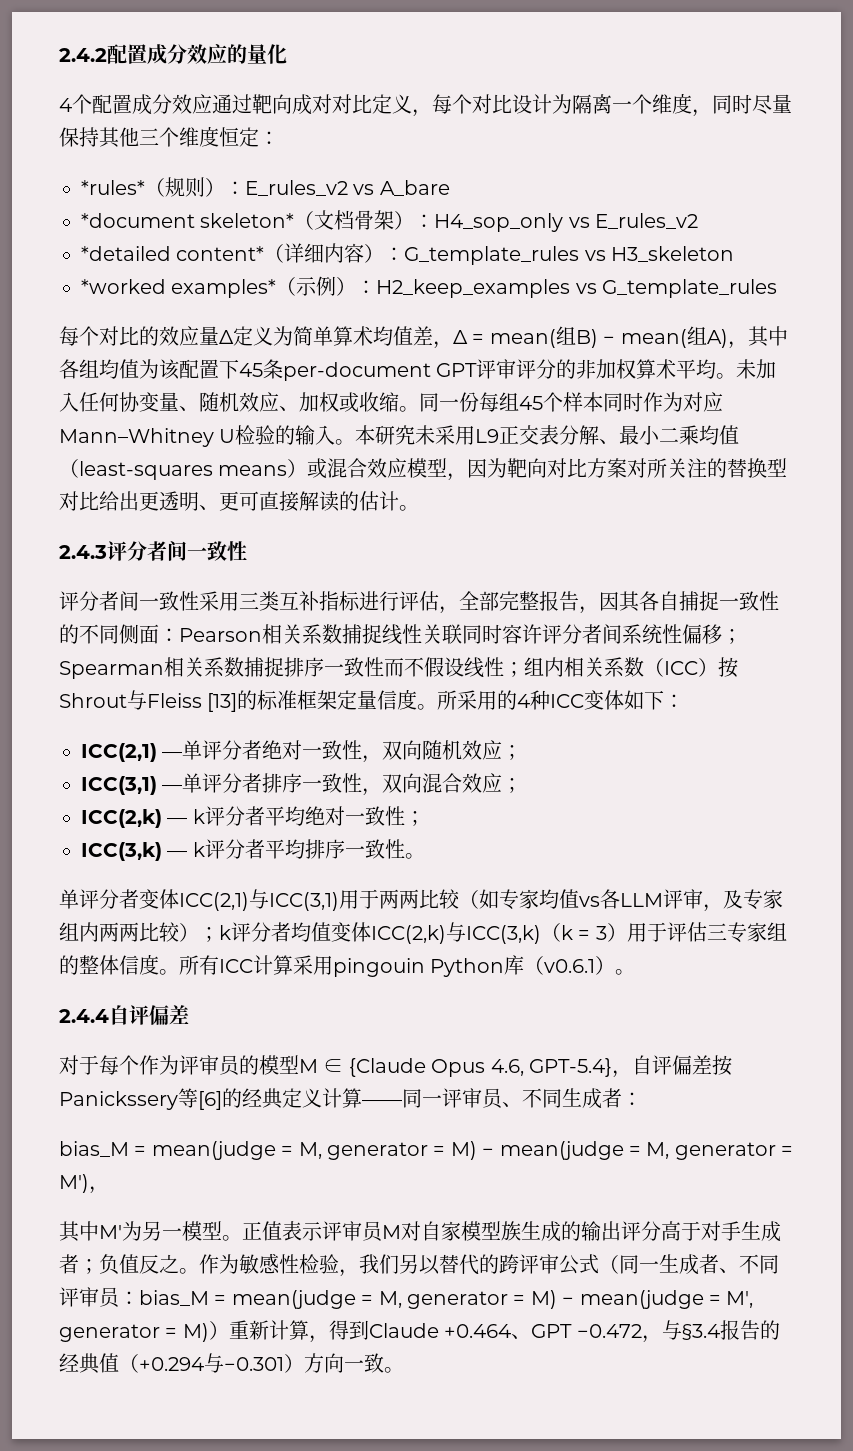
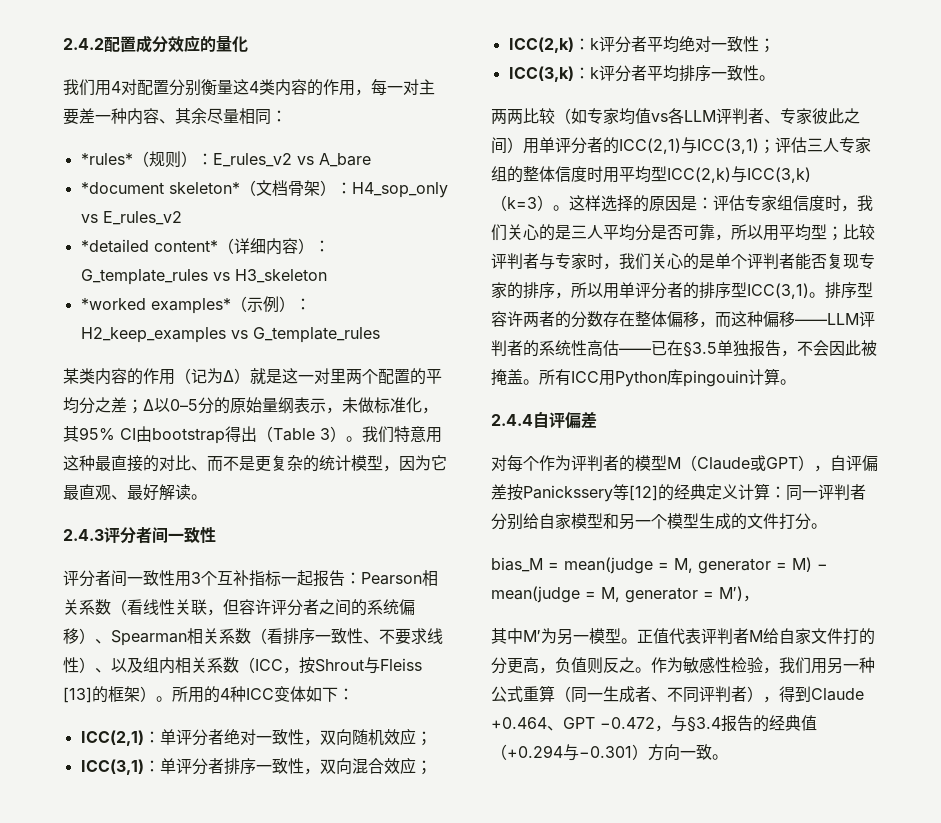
[59,93,792,117] [59,126,259,148] 4个配置成分效应通过靶向成对对比定义，每个对比设计为隔离一个维度，同时尽量保持其他三个维度恒定 -> [63,79,435,96] [63,108,271,125] 我们用4对配置分别衡量这4类内容的作用，每一对主要差一种内容、其余尽量相同
[59,326,788,349] [59,359,777,381] [59,392,723,413] [59,425,740,447] [59,458,788,481] [59,491,399,512] 每个对比的效应量Δ定义为简单算术均值差，Δ = mean(组B) − mean(组A)，其中各组均值为该配置下45条per-document GPT评审评分的非加权算术平均。未加入任何协变量、随机效应、加权或收缩。同一份每组45个样本同时作为对应Mann–Whitney U检验的输入。本研究未采用L9正交表分解、最小二乘均值（least-squares means）或混合效应模型，因为靶向对比方案对所关注的替换型对比给出更透明、更可直接解读的估计 -> [63,368,442,385] [63,397,438,414] [63,426,442,444] [63,455,447,472] [63,484,191,501] 某类内容的作用（记为Δ）就是这一对里两个配置的平均分之差；Δ以0–5分的原始量纲表示，未做标准化，其95% CI由bootstrap得出（Table 3）。我们特意用这种最直接的对比、而不是更复杂的统计模型，因为它最直观、最好解读
[199,591,779,614] [59,624,159,644] 采用三类互补指标进行评估，全部完整报告，因其各自捕捉一致性的不同侧面 -> [175,570,345,587] 用3个互补指标一起报告
[342,624,382,644] 捕捉 -> [111,599,143,615] （看
[462,624,502,644] 同时 -> [207,599,239,616] ，但
[602,624,742,644] 间系统性偏移； -> [319,599,415,616] [63,628,111,644] 之间的系统偏移）、
[244,657,524,678] 捕捉排序一致性而不假设线性； -> [251,628,443,645] [63,657,143,673] （看排序一致性、不要求线性）、以及
[698,658,718,677] ） -> [283,667,299,674] ，
[257,689,478,710] 标准框架定量信度。所采 -> [108,686,188,702] 框架）。所
[162,752,183,758] — -> [143,731,160,743] ：
[162,785,183,791] — -> [143,760,160,772] ：
[167,818,188,824] — -> [573,38,590,50] ：
[167,851,188,857] — -> [573,67,590,79] ：
[59,889,379,911] 单评分者变体ICC(2,1)与ICC(3,1)用于 -> (775, 78) none
[683,889,783,912] [59,922,787,944] [59,954,616,977] 审，及专家组内两两比较）；k评分者均值变体ICC(2,k)与ICC(3,k)（k = 3）用于评估三专家组的整体信度。所有ICC计算采用pingouin Python库（v0.6.1） -> [732,108,860,125] [491,137,871,154] [491,166,811,183] [491,195,873,212] [491,224,875,241] [491,253,875,270] [491,282,873,299] [491,311,875,328] [491,340,877,357] [491,368,780,387] 判者、专家彼此之间）用单评分者的ICC(2,1)与ICC(3,1)；评估三人专家组的整体信度时用平均型ICC(2,k)与ICC(3,k)（k=3）。这样选择的原因是：评估专家组信度时，我们关心的是三人平均分是否可靠，所以用平均型；比较评判者与专家时，我们关心的是单个评判者能否复现专家的排序，所以用单评分者的排序型ICC(3,1)。排序型容许两者的分数存在整体偏移，而这种偏移——LLM评判者的系统性高估——已在§3.5单独报告，不会因此被掩盖。所有ICC用Python库pingouin计算
[79,1055,99,1075] 于 -> (507, 463) none
[199,1055,241,1076] 审员 -> [587,455,619,471] 判者
[323,1058,612,1077] ∈ {Claude Opus 4.6, GPT-5.4} -> [681,455,814,471] （Claude或GPT）
[198,1091,222,1110] [6] -> [629,485,658,501] [12]
[362,1088,642,1109] ——同一评审员、不同生成者： -> [770,484,866,501] [491,513,827,530] ：同一评判者分别给自家模型和另一个模型生成的文件打分。
[282,1221,781,1242] [59,1254,139,1275] 表示评审员M对自家模型族生成的输出评分高于对手生成者；负值 -> [669,628,875,645] [491,657,603,674] 代表评判者M给自家文件打的分更高，负值则
[399,1254,599,1275] 另以替代的跨评审公式 -> [811,657,875,674] [491,685,555,702] 用另一种公式重算
[79,1287,754,1309] [59,1320,309,1342] 审员：bias_M = mean(judge = M, generator = M) − mean(judge = M′, generator = M)）重新计算 -> [715,686,763,702] 判者）

